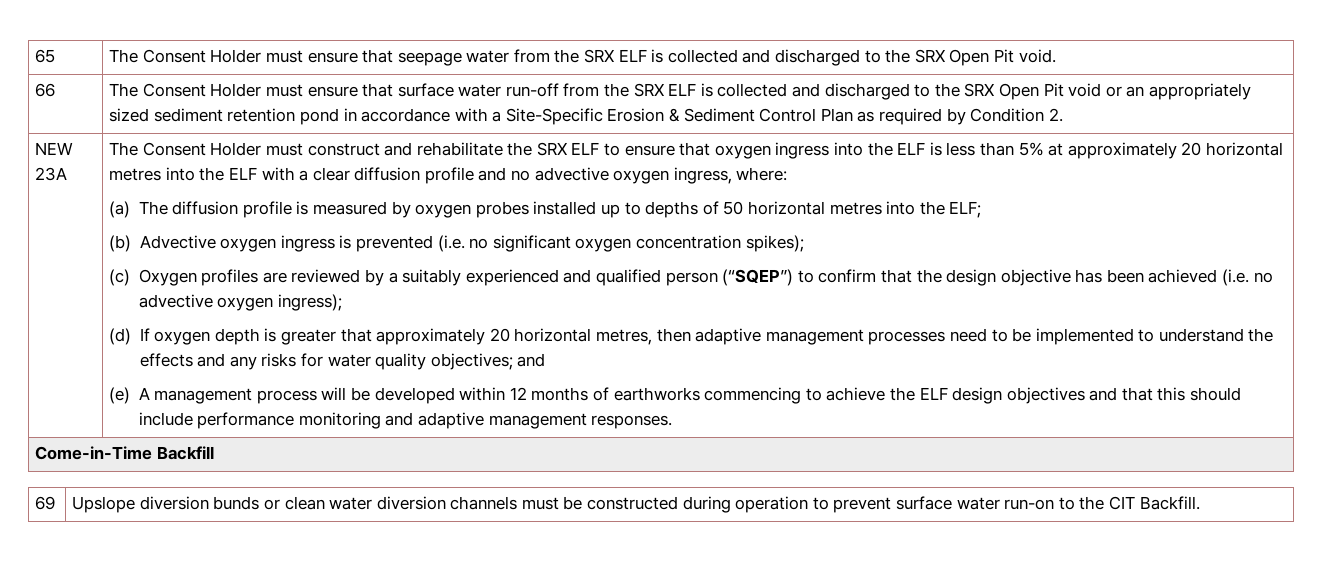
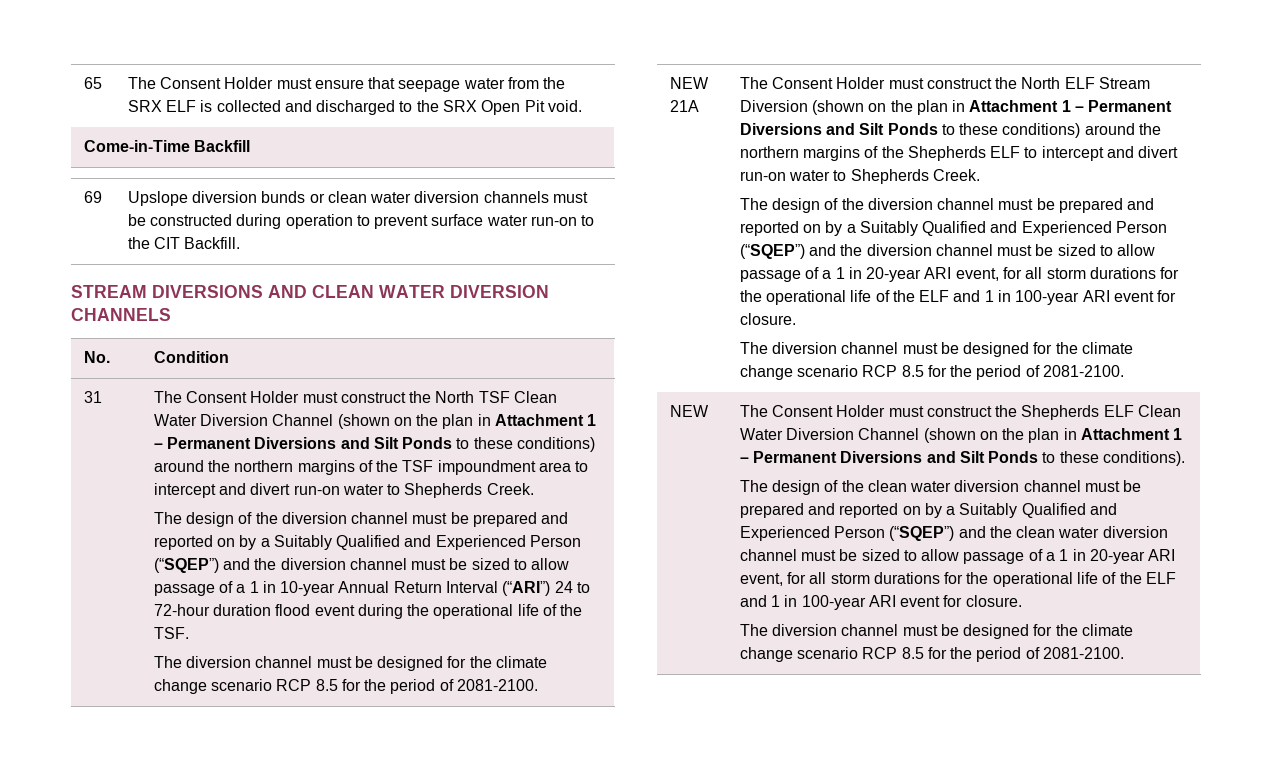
[35,83,56,97] [109,83,1251,100] [109,108,1063,125] [35,142,74,155] [35,167,68,181] [109,142,1283,159] [109,167,788,184] [109,201,982,218] [109,235,804,252] [109,269,1273,286] [138,294,342,311] [109,328,1274,345] [139,353,546,370] [109,387,1242,404] [138,412,673,429] // 66 | The Consent Holder must ensure that surface water run-off from the SRX ELF is collected and discharged to the SRX Open Pit void or an appropriately sized sediment retention pond in accordance with a Site-Specific Erosion & Sediment Control Plan as required by Condition 2. // NEW 23A | The Consent Holder must construct and rehabilitate the SRX ELF to ensure that oxygen ingress into the ELF is less than 5% at approximately 20 horizontal metres into the ELF with a clear diffusion profile and no advective oxygen ingress, where: // (a) The diffusion profile is measured by oxygen probes installed up to depths of 50 horizontal metres into the ELF; // (b) Advective oxygen ingress is prevented (i.e. no significant oxygen concentration spikes); // (c) Oxygen profiles are reviewed by a suitably experienced and qualified person (“SQEP”) to confirm that the design objective has been achieved (i.e. no advective oxygen ingress); // (d) If oxygen depth is greater that approximately 20 horizontal metres, then adaptive management processes need to be implemented to understand the effects and any risks for water quality objectives; and // (e) A management process will be developed within 12 months of earthworks commencing to achieve the ELF design objectives and that this should include performance monitoring and adaptive management responses. -> (583, 106) none
(1200, 503) none -> [71,285,549,298] [71,308,171,321] [83,351,110,363] [153,351,229,363] [83,391,102,403] [153,391,558,403] [153,414,597,429] [153,437,596,452] [153,460,589,475] [153,483,534,498] [153,512,569,527] [153,535,582,550] [153,558,570,573] [153,581,591,596] [153,604,583,619] [153,627,189,639] [153,656,548,671] [153,679,539,694] [669,77,709,89] [669,100,699,112] [739,77,1151,89] [739,100,1173,115] [739,123,1162,138] [739,146,1179,161] [739,169,980,184] [739,198,1155,213] [739,221,1168,236] [739,244,1156,259] [739,267,1180,282] [739,290,1177,305] [739,313,796,325] [739,342,1134,357] [739,365,1125,380] [669,405,709,417] [739,405,1182,420] [739,428,1183,443] [739,451,1186,466] [739,480,1142,495] [739,503,1118,518] [739,526,1168,541] [739,549,1176,564] [739,572,1177,587] [739,595,1022,610] [739,624,1134,639] [739,647,1125,662] // STREAM DIVERSIONS AND CLEAN WATER DIVERSION CHANNELS // No. | Condition // 31 | The Consent Holder must construct the North TSF Clean Water Diversion Channel (shown on the plan in Attachment 1 – Permanent Diversions and Silt Ponds to these conditions) around the northern margins of the TSF impoundment area to intercept and divert run-on water to Shepherds Creek. // The design of the diversion channel must be prepared and reported on by a Suitably Qualified and Experienced Person (“SQEP”) and the diversion channel must be sized to allow passage of a 1 in 10-year Annual Return Interval (“ARI”) 24 to 72-hour duration flood event during the operational life of the TSF. // The diversion channel must be designed for the climate change scenario RCP 8.5 for the period of 2081-2100. // NEW 21A | The Consent Holder must construct the North ELF Stream Diversion (shown on the plan in Attachment 1 – Permanent Diversions and Silt Ponds to these conditions) around the northern margins of the Shepherds ELF to intercept and divert run-on water to Shepherds Creek. // The design of the diversion channel must be prepared and reported on by a Suitably Qualified and Experienced Person (“SQEP”) and the diversion channel must be sized to allow passage of a 1 in 20-year ARI event, for all storm durations for the operational life of the ELF and 1 in 100-year ARI event for closure. // The diversion channel must be designed for the climate change scenario RCP 8.5 for the period of 2081-2100. // NEW | The Consent Holder must construct the Shepherds ELF Clean Water Diversion Channel (shown on the plan in Attachment 1 – Permanent Diversions and Silt Ponds to these conditions). // The design of the clean water diversion channel must be prepared and reported on by a Suitably Qualified and Experienced Person (“SQEP”) and the clean water diversion channel must be sized to allow passage of a 1 in 20-year ARI event, for all storm durations for the operational life of the ELF and 1 in 100-year ARI event for closure. // The diversion channel must be designed for the climate change scenario RCP 8.5 for the period of 2081-2100.

